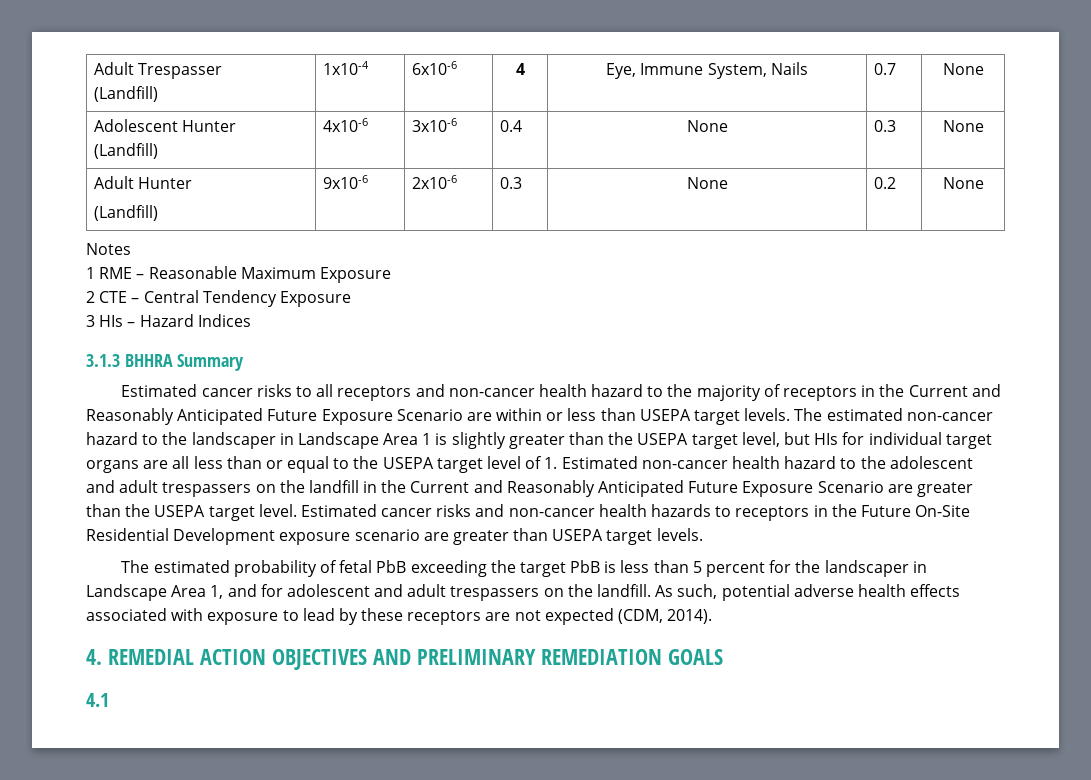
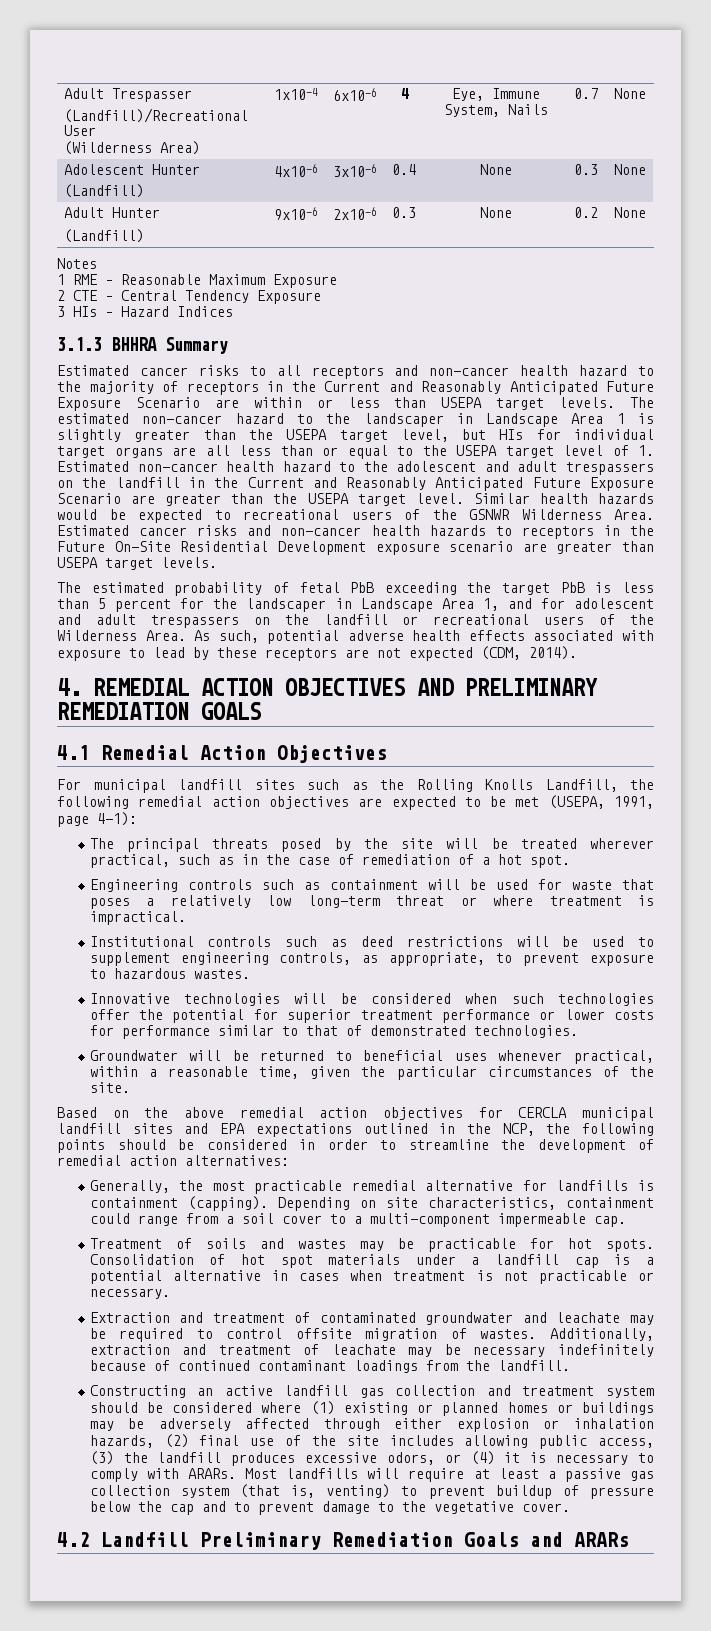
[93,86,158,102] (Landfill) -> [63,108,248,123] [63,125,96,136] [63,141,200,155] (Landfill)/Recreational User // (Wilderness Area)
(297, 510) none -> [473,493,655,504] [57,509,654,523] Similar health hazards would be expected to recreational users of the GSNWR Wilderness Area.
[597,584,652,597] landfill. -> [323,614,654,625] [57,630,186,641] landfill or recreational users of the Wilderness Area.
(109, 700) none -> [101,745,387,763] [57,779,654,793] [57,795,654,810] [57,812,137,827] [89,838,654,852] [89,854,570,868] [89,879,654,892] [89,895,654,909] [89,911,186,925] [89,936,654,947] [89,952,654,966] [89,968,250,979] [89,993,654,1006] [89,1009,654,1023] [89,1025,578,1039] [89,1050,654,1064] [89,1066,654,1080] [89,1082,130,1093] [57,1107,654,1121] [57,1123,654,1137] [57,1139,654,1153] [57,1155,289,1166] [89,1180,654,1194] [89,1196,654,1211] [89,1213,626,1227] [89,1238,654,1252] [89,1254,654,1268] [89,1270,654,1284] [89,1288,170,1299] [89,1312,654,1325] [89,1328,654,1342] [89,1344,654,1357] [89,1360,570,1373] [89,1385,654,1398] [89,1401,654,1416] [89,1418,654,1432] [89,1434,654,1449] [89,1451,654,1466] [89,1468,654,1482] [89,1484,654,1499] [89,1501,570,1515] [57,1532,629,1550] Remedial Action Objectives // For municipal landfill sites such as the Rolling Knolls Landfill, the following remedial action objectives are expected to be met (USEPA, 1991, page 4-1): // The principal threats posed by the site will be treated wherever practical, such as in the case of remediation of a hot spot. // Engineering controls such as containment will be used for waste that poses a relatively low long-term threat or where treatment is impractical. // Institutional controls such as deed restrictions will be used to supplement engineering controls, as appropriate, to prevent exposure to hazardous wastes. // Innovative technologies will be considered when such technologies offer the potential for superior treatment performance or lower costs for performance similar to that of demonstrated technologies. // Groundwater will be returned to beneficial uses whenever practical, within a reasonable time, given the particular circumstances of the site. // Based on the above remedial action objectives for CERCLA municipal landfill sites and EPA expectations outlined in the NCP, the following points should be considered in order to streamline the development of remedial action alternatives: // Generally, the most practicable remedial alternative for landfills is containment (capping). Depending on site characteristics, containment could range from a soil cover to a multi-component impermeable cap. // Treatment of soils and wastes may be practicable for hot spots. Consolidation of hot spot materials under a landfill cap is a potential alternative in cases when treatment is not practicable or necessary. // Extraction and treatment of contaminated groundwater and leachate may be required to control offsite migration of wastes. Additionally, extraction and treatment of leachate may be necessary indefinitely because of continued contaminant loadings from the landfill. // Constructing an active landfill gas collection and treatment system should be considered where (1) existing or planned homes or buildings may be adversely affected through either explosion or inhalation hazards, (2) final use of the site includes allowing public access, (3) the landfill produces excessive odors, or (4) it is necessary to comply with ARARs. Most landfills will require at least a passive gas collection system (that is, venting) to prevent buildup of pressure below the cap and to prevent damage to the vegetative cover. // 4.2 Landfill Preliminary Remediation Goals and ARARs

